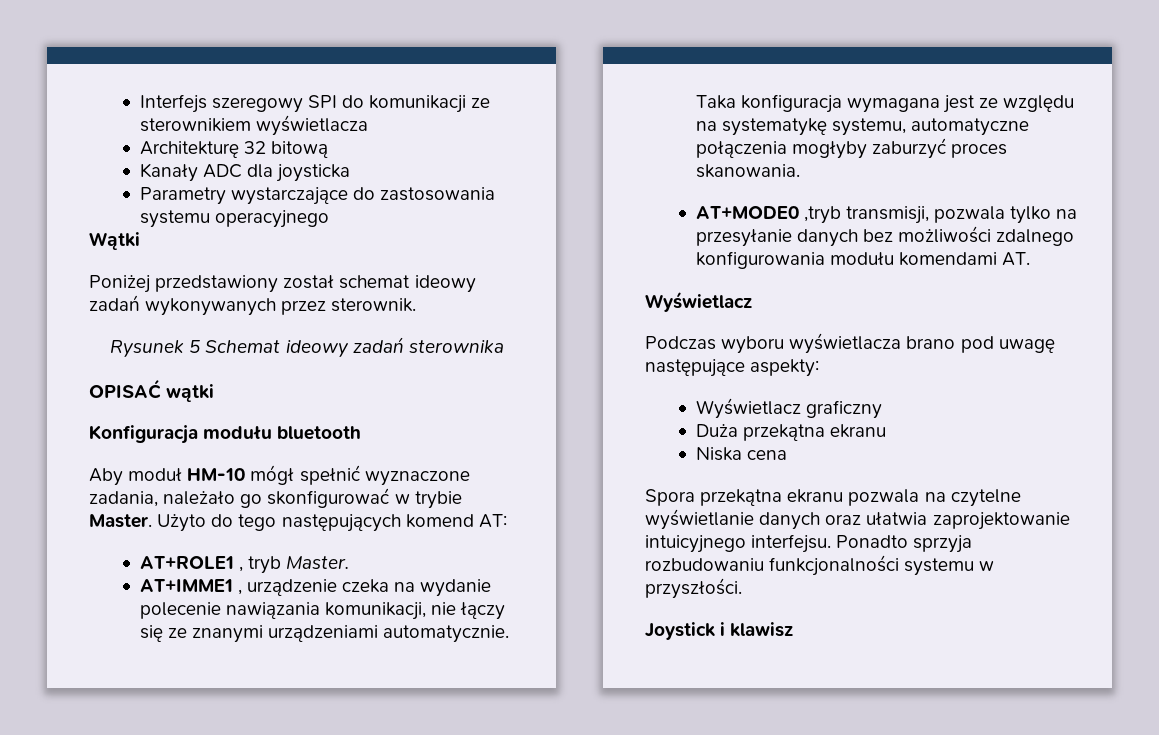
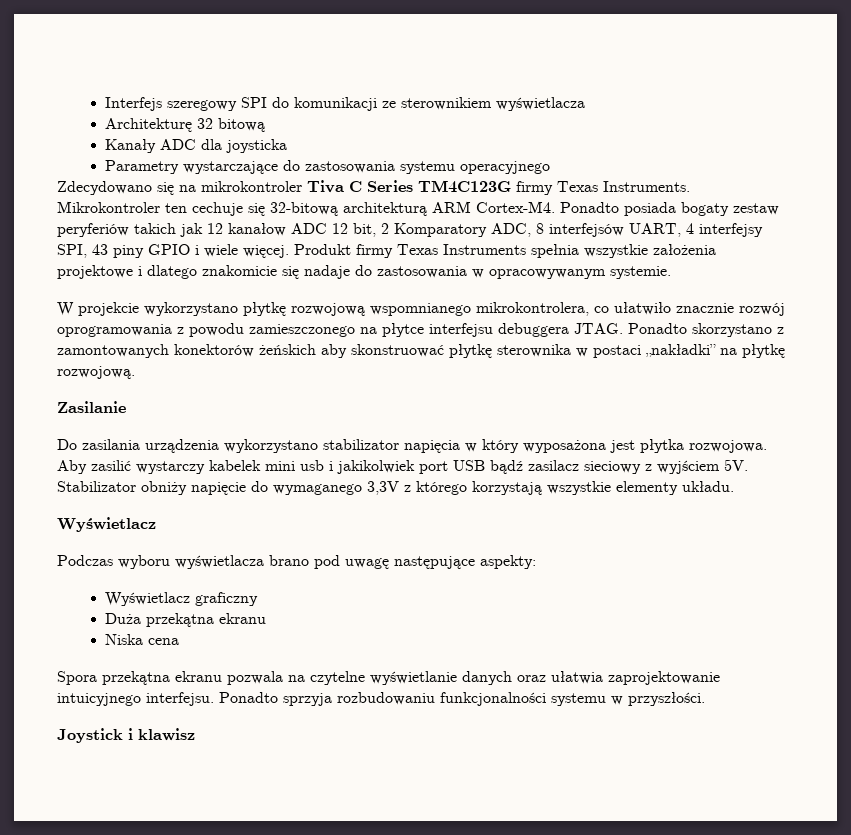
[89,232,140,250] [89,275,476,293] [89,295,417,316] [110,337,504,358] [89,379,215,402] [89,425,362,444] [89,465,470,486] [89,488,462,509] [89,514,507,532] [139,556,350,574] [139,579,492,597] [139,602,506,620] [139,625,510,643] [695,94,1075,113] [695,118,1030,136] [695,138,1008,159] [695,164,800,178] [695,206,1078,224] [695,226,1075,247] [695,251,1031,269] Wątki // Poniżej przedstawiony został schemat ideowy zadań wykonywanych przez sterownik. // Rysunek 5 Schemat ideowy zadań sterownika // OPISAĆ wątki // Konfiguracja modułu bluetooth // Aby moduł HM-10 mógł spełnić wyznaczone zadania, należało go skonfigurować w trybie Master. Użyto do tego następujących komend AT: // AT+ROLE1 , tryb Master. // AT+IMME1 , urządzenie czeka na wydanie polecenie nawiązania komunikacji, nie łączy się ze znanymi urządzeniami automatycznie. Taka konfiguracja wymagana jest ze względu na systematykę systemu, automatyczne połączenia mogłyby zaburzyć proces skanowania. // AT+MODE0 ,tryb transmisji, pozwala tylko na przesyłanie danych bez możliwości zdalnego konfigurowania modułu komendami AT. -> [57,180,690,195] [57,201,779,216] [57,223,763,237] [57,244,716,258] [57,265,671,279] [57,302,785,316] [57,323,784,337] [57,344,785,358] [57,366,135,379] [57,401,126,413] [57,439,767,453] [57,459,748,474] [57,481,734,495] Zdecydowano się na mikrokontroler Tiva C Series TM4C123G firmy Texas Instruments. Mikrokontroler ten cechuje się 32-bitową architekturą ARM Cortex-M4. Ponadto posiada bogaty zestaw peryferiów takich jak 12 kanałow ADC 12 bit, 2 Komparatory ADC, 8 interfejsów UART, 4 interfejsy SPI, 43 piny GPIO i wiele więcej. Produkt firmy Texas Instruments spełnia wszystkie założenia projektowe i dlatego znakomicie się nadaje do zastosowania w opracowywanym systemie. // W projekcie wykorzystano płytkę rozwojową wspomnianego mikrokontrolera, co ułatwiło znacznie rozwój oprogramowania z powodu zamieszczonego na płytce interfejsu debuggera JTAG. Ponadto skorzystano z zamontowanych konektorów żeńskich aby skonstruować płytkę sterownika w postaci „nakładki” na płytkę rozwojową. // Zasilanie // Do zasilania urządzenia wykorzystano stabilizator napięcia w który wyposażona jest płytka rozwojowa. Aby zasilić wystarczy kabelek mini usb i jakikolwiek port USB bądź zasilacz sieciowy z wyjściem 5V. Stabilizator obniży napięcie do wymaganego 3,3V z którego korzystają wszystkie elementy układu.

